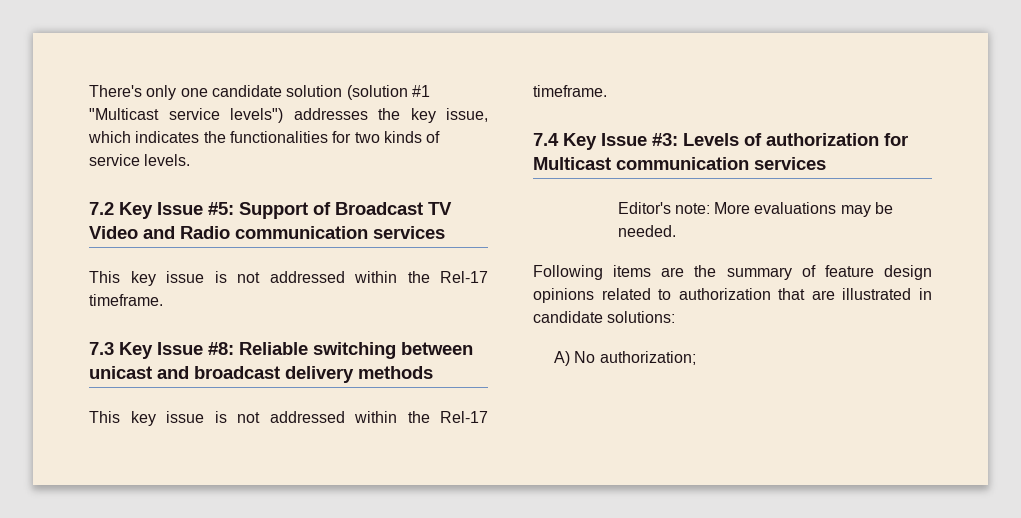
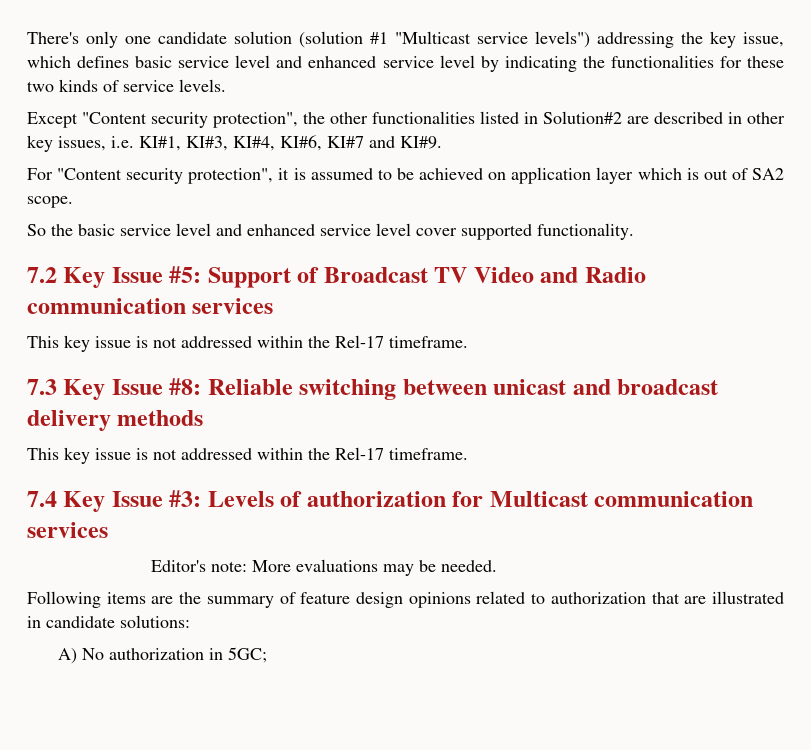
[293,108,368,120] addresses -> [597,32,674,48] addressing
[135,131,200,143] indicates -> [77,55,577,72] defines basic service level and enhanced service level by indicating
(352, 137) none -> [746,56,784,68] these
(191, 160) none -> [27,111,785,128] [27,135,442,152] [27,167,785,184] [27,196,73,208] [27,223,634,240] // Except "Content security protection", the other functionalities listed in Solution#2 are described in other key issues, i.e. KI#1, KI#3, KI#4, KI#6, KI#7 and KI#9. // For "Content security protection", it is assumed to be achieved on application layer which is out of SA2 scope. // So the basic service level and enhanced service level cover supported functionality.
[599,351,696,365] authorization; -> [109,647,268,663] authorization in 5GC;

